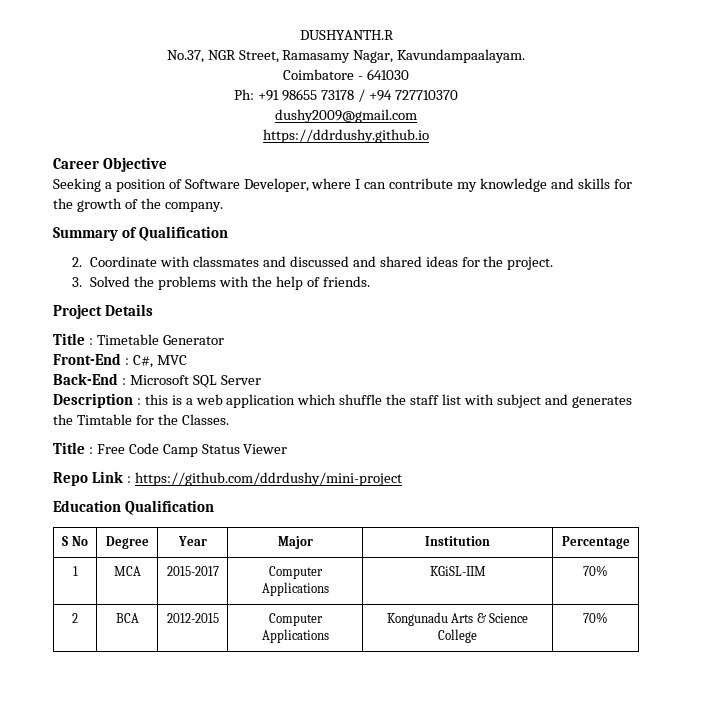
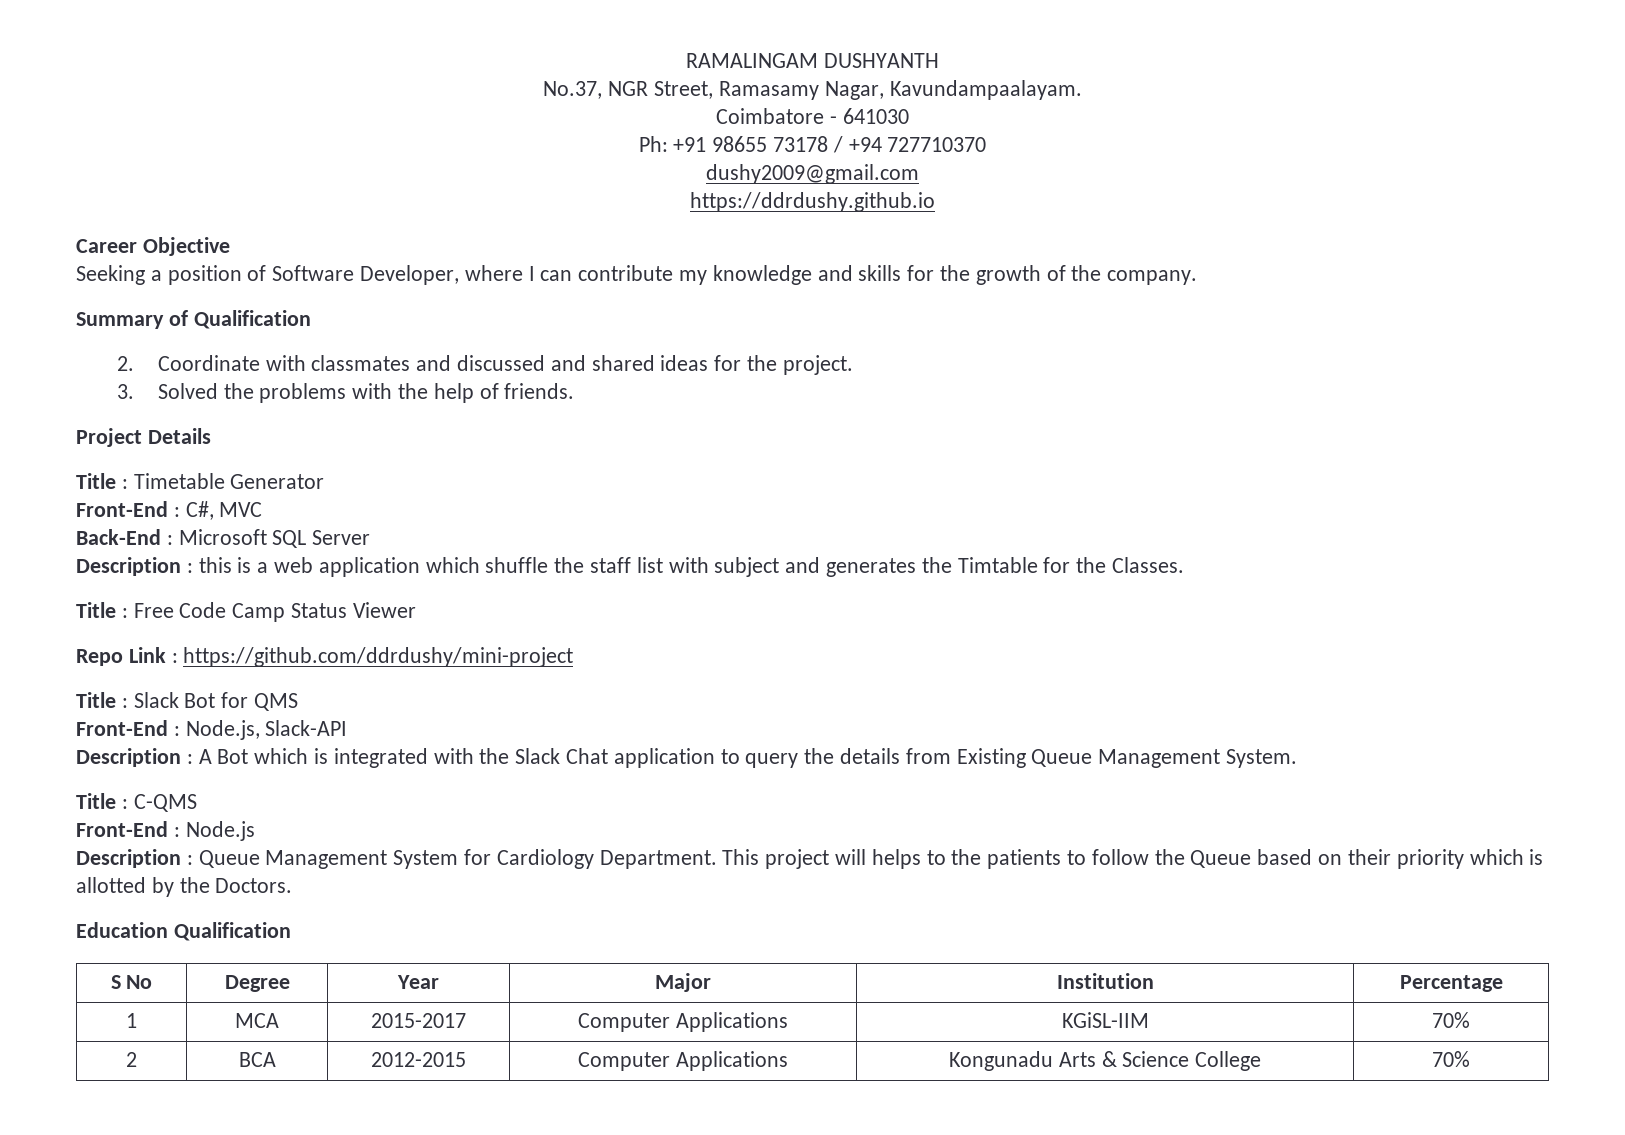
[299,30,394,40] DUSHYANTH.R -> [686,53,939,68] RAMALINGAM DUSHYANTH
(402, 479) none -> [76,692,299,711] [76,720,348,740] [76,748,1298,768] [76,793,197,812] [76,821,255,841] [76,849,1544,869] [76,877,293,897] // Title : Slack Bot for QMS // Front-End : Node.js, Slack-API // Description : A Bot which is integrated with the Slack Chat application to query the details from Existing Queue Management System. // Title : C-QMS // Front-End : Node.js // Description : Queue Management System for Cardiology Department. This project will helps to the patients to follow the Queue based on their priority which is allotted by the Doctors.

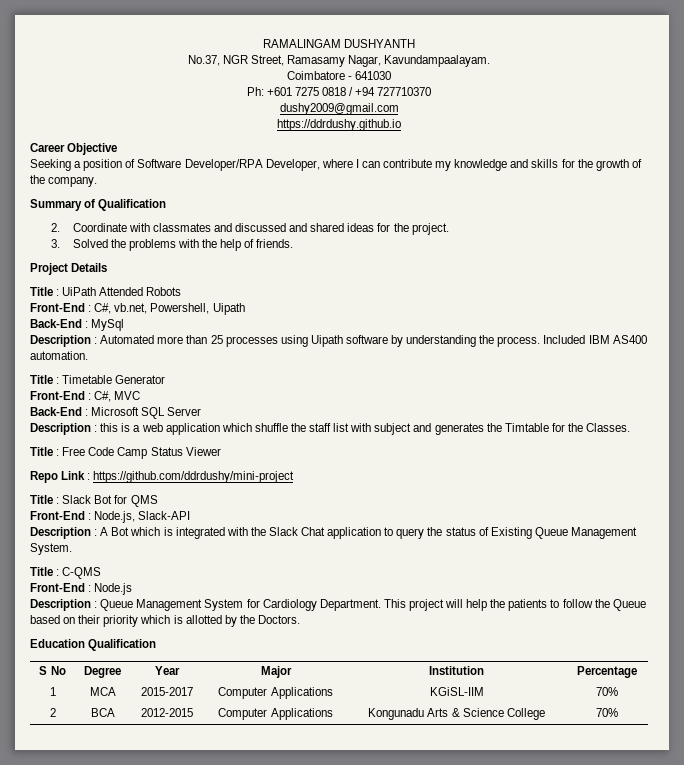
[673,136,828,152] +91 98655 73178 -> [266,87,346,96] +601 7275 0818
(355, 273) none -> [184,159,263,171] Developer/RPA
(211, 436) none -> [30,287,182,296] [30,303,245,315] [30,319,125,331] [30,335,647,347] [30,351,88,360] // Title : UiPath Attended Robots // Front-End : C#, vb.net, Powershell, Uipath // Back-End : MySql // Description : Automated more than 25 processes using Uipath software by understanding the process. Included IBM AS400 automation.
[840,748,951,764] details from -> [445,527,489,536] status of
[871,849,946,869] helps to -> [466,599,488,611] help

